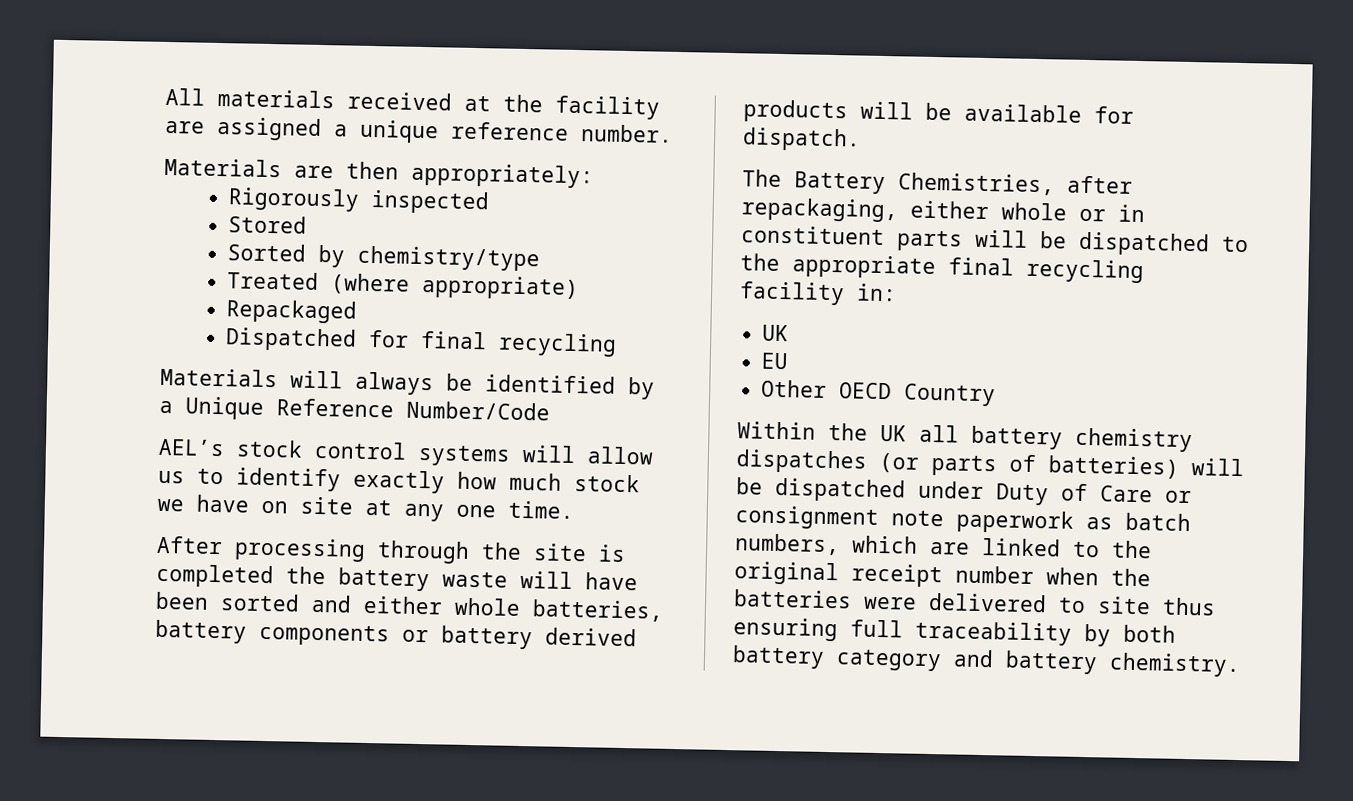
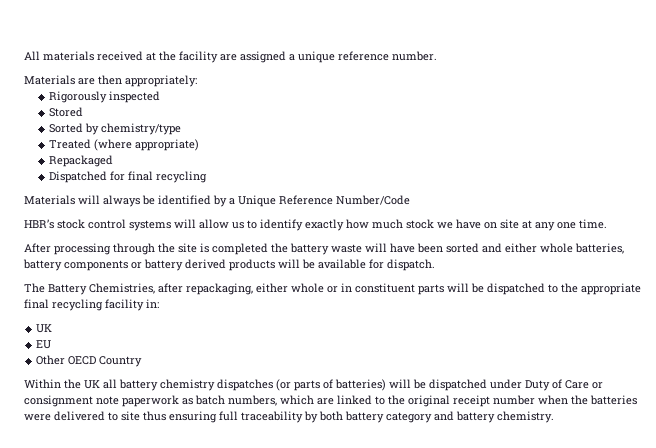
[158,438,225,457] AEL’s -> [24,219,54,229] HBR’s

